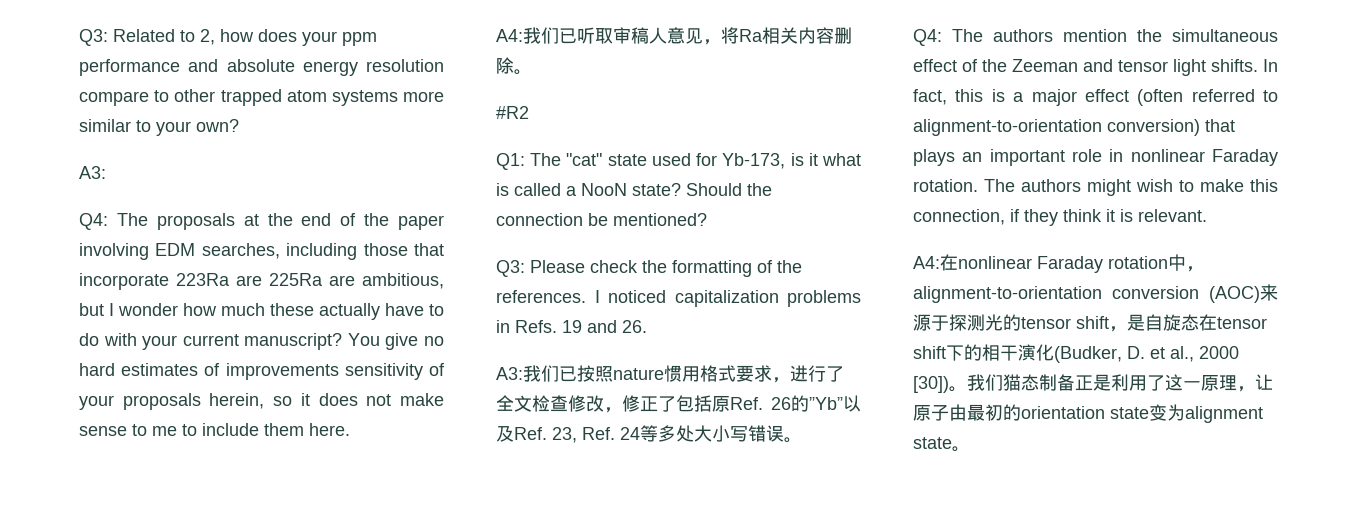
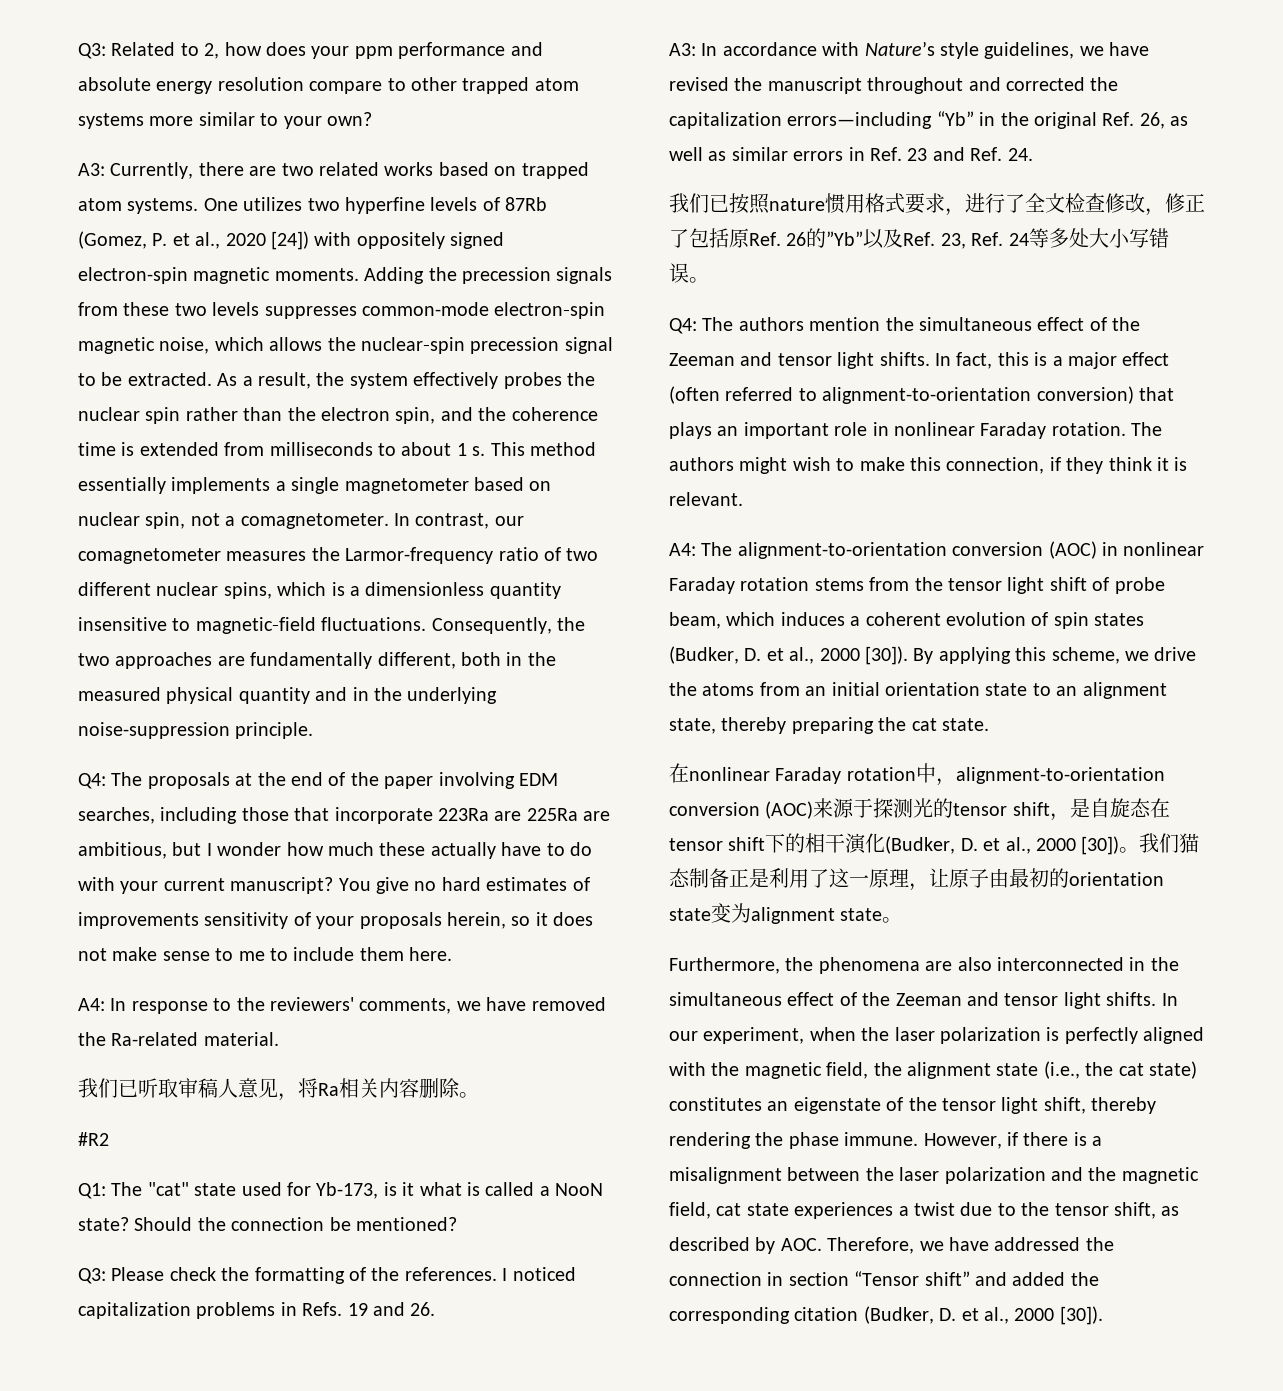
(106, 172) none -> [110,162,589,179] [78,197,548,214] [78,231,505,250] [78,267,613,284] [78,302,606,319] [78,337,613,354] [78,372,595,389] [78,407,598,424] [78,442,596,456] [78,477,552,494] [78,512,524,529] [78,547,599,564] [78,582,561,599] [78,617,585,634] [78,652,556,669] [78,687,498,704] [78,722,314,739] Currently, there are two related works based on trapped atom systems. One utilizes two hyperfine levels of 87Rb (Gomez, P. et al., 2020 [24]) with oppositely signed electron-spin magnetic moments. Adding the precession signals from these two levels suppresses common-mode electron‑spin magnetic noise, which allows the nuclear‑spin precession signal to be extracted. As a result, the system effectively probes the nuclear spin rather than the electron spin, and the coherence time is extended from milliseconds to about 1 s. This method essentially implements a single magnetometer based on nuclear spin, not a comagnetometer. In contrast, our comagnetometer measures the Larmor-frequency ratio of two different nuclear spins, which is a dimensionless quantity insensitive to magnetic‑field fluctuations. Consequently, the two approaches are fundamentally different, both in the measured physical quantity and in the underlying noise-suppression principle.
(523, 35) none -> [110,997,606,1014] [78,1032,279,1046] In response to the reviewers' comments, we have removed the Ra-related material. //
(523, 373) none -> [701,41,1150,59] [669,77,1119,94] [669,111,1189,129] [669,147,1033,161] In accordance with Nature’s style guidelines, we have revised the manuscript throughout and corrected the capitalization errors—including “Yb” in the original Ref. 26, as well as similar errors in Ref. 23 and Ref. 24. //
(940, 262) none -> [701,541,1205,559] [669,577,1165,594] [669,612,1145,629] [669,646,1197,665] [669,682,1167,699] [669,717,989,734] The alignment-to-orientation conversion (AOC) in nonlinear Faraday rotation stems from the tensor light shift of probe beam, which induces a coherent evolution of spin states (Budker, D. et al., 2000 [30]). By applying this scheme, we drive the atoms from an initial orientation state to an alignment state, thereby preparing the cat state. //
(970, 449) none -> [669,957,1179,974] [669,992,1178,1009] [669,1027,1205,1044] [669,1061,1197,1079] [669,1097,1157,1114] [669,1132,1103,1149] [669,1167,1199,1184] [669,1202,1180,1219] [669,1237,1114,1254] [669,1271,1099,1286] [669,1306,1103,1325] // Furthermore, the phenomena are also interconnected in the simultaneous effect of the Zeeman and tensor light shifts. In our experiment, when the laser polarization is perfectly aligned with the magnetic field, the alignment state (i.e., the cat state) constitutes an eigenstate of the tensor light shift, thereby rendering the phase immune. However, if there is a misalignment between the laser polarization and the magnetic field, cat state experiences a twist due to the tensor shift, as described by AOC. Therefore, we have addressed the connection in section “Tensor shift” and added the corresponding citation (Budker, D. et al., 2000 [30]).

